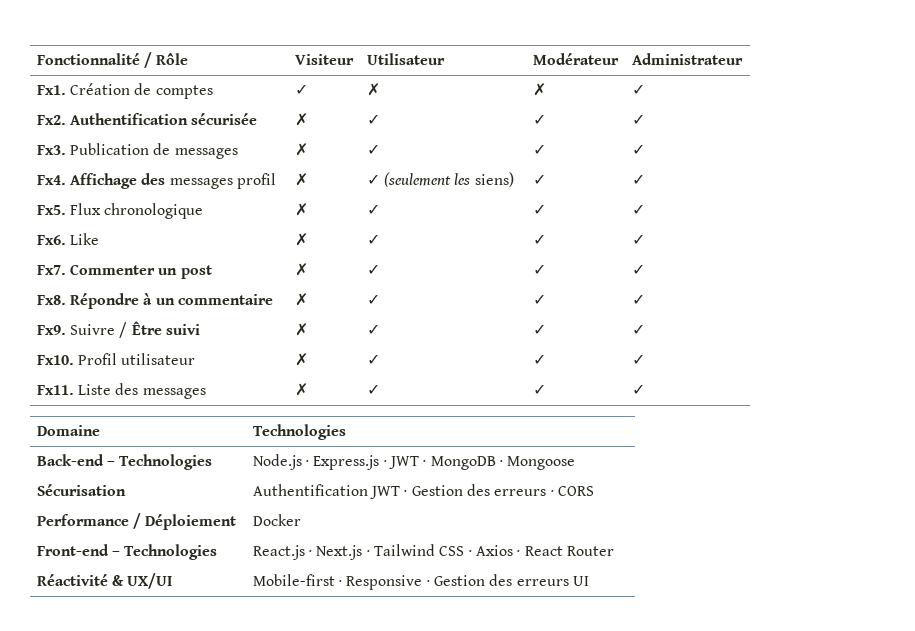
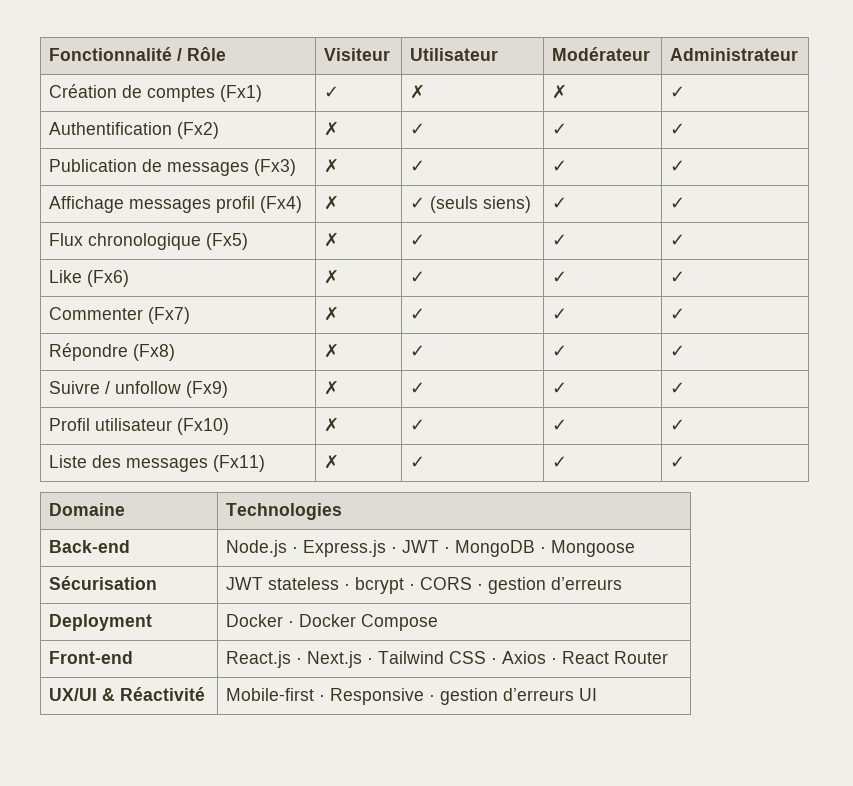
[36,85,66,95] Fx1. -> (799, 54) none
(213, 92) none -> [220,85,263,102] (Fx1)
[36,113,258,125] [294,113,308,126] [366,114,380,125] [532,114,546,125] [631,114,645,125] [36,145,66,155] Fx2. Authentification sécurisée | ✗ | ✓ | ✓ | ✓ // Fx3. -> [49,122,220,139] [324,121,340,136] [410,123,426,135] [552,123,568,135] [670,123,686,135] Authentification (Fx2) | ✗ | ✓ | ✓ | ✓ //
[294,143,308,156] [366,144,380,155] [532,144,546,155] [631,144,645,155] [36,173,166,189] | ✗ | ✓ | ✓ | ✓ // Fx4. Affichage des -> [254,159,297,176] [324,158,340,173] [410,160,426,172] [552,160,568,172] [670,160,686,172] [49,196,125,213] (Fx3) | ✗ | ✓ | ✓ | ✓ // Affichage
[294,173,308,186] [366,172,471,187] | ✗ | ✓ (seulement les -> [260,196,303,213] [324,195,340,210] [410,196,479,213] (Fx4) | ✗ | ✓ (seuls
[36,205,66,215] Fx5. -> (686, 203) none
[294,203,308,216] [366,204,380,215] [532,204,546,215] [631,204,645,215] [36,235,66,245] | ✗ | ✓ | ✓ | ✓ // Fx6. -> [206,233,249,250] [324,232,340,247] [410,234,426,246] [552,234,568,246] [670,234,686,246] (Fx5) | ✗ | ✓ | ✓ | ✓ //
[294,233,308,246] [366,234,380,245] [532,234,546,245] [631,234,645,245] [36,264,212,279] [294,263,308,276] [366,264,380,275] [532,264,546,275] [631,264,645,275] [36,293,273,309] [294,293,308,306] [366,294,380,305] [532,294,546,305] [631,294,645,305] [36,325,66,335] | ✗ | ✓ | ✓ | ✓ // Fx7. Commenter un post | ✗ | ✓ | ✓ | ✓ // Fx8. Répondre à un commentaire | ✗ | ✓ | ✓ | ✓ // Fx9. -> [87,270,130,287] [324,269,340,284] [410,271,426,283] [552,271,568,283] [670,271,686,283] [49,307,191,324] [324,306,340,321] [410,308,426,320] [552,308,568,320] [670,308,686,320] [49,343,176,361] [324,343,340,358] [410,345,426,357] [552,345,568,357] [670,345,686,357] (Fx6) | ✗ | ✓ | ✓ | ✓ // Commenter (Fx7) | ✗ | ✓ | ✓ | ✓ // Répondre (Fx8) | ✗ | ✓ | ✓ | ✓ //
[131,321,200,335] [294,323,308,336] [366,324,380,335] [532,324,546,335] [631,324,645,335] [36,355,74,365] Être suivi | ✗ | ✓ | ✓ | ✓ // Fx10. -> [115,381,229,398] [324,380,340,395] [410,382,426,394] [552,382,568,394] [670,382,686,394] unfollow (Fx9) | ✗ | ✓ | ✓ | ✓ //
[294,353,308,366] [366,354,380,365] [532,354,546,365] [631,354,645,365] [36,385,74,395] | ✗ | ✓ | ✓ | ✓ // Fx11. -> [177,418,230,435] [324,417,340,432] [410,419,426,431] [552,419,568,431] [670,419,686,431] (Fx10) | ✗ | ✓ | ✓ | ✓ //
(206, 393) none -> [213,455,266,472] (Fx11)
[106,454,213,470] – Technologies -> (131, 546) none
[252,484,594,499] [36,513,237,530] [252,514,301,526] Authentification JWT · Gestion des erreurs · CORS // Performance / Déploiement | Docker -> [226,577,623,594] [49,614,153,631] [226,614,439,631] JWT stateless · bcrypt · CORS · gestion d’erreurs // Deployment | Docker · Docker Compose
[111,544,218,560] – Technologies -> (134, 657) none
(614, 551) none -> [49,688,116,701] UX/UI &
[111,573,173,589] & UX/UI -> (206, 694) none
[433,574,569,586] Gestion des erreurs -> [440,688,575,705] gestion d’erreurs

